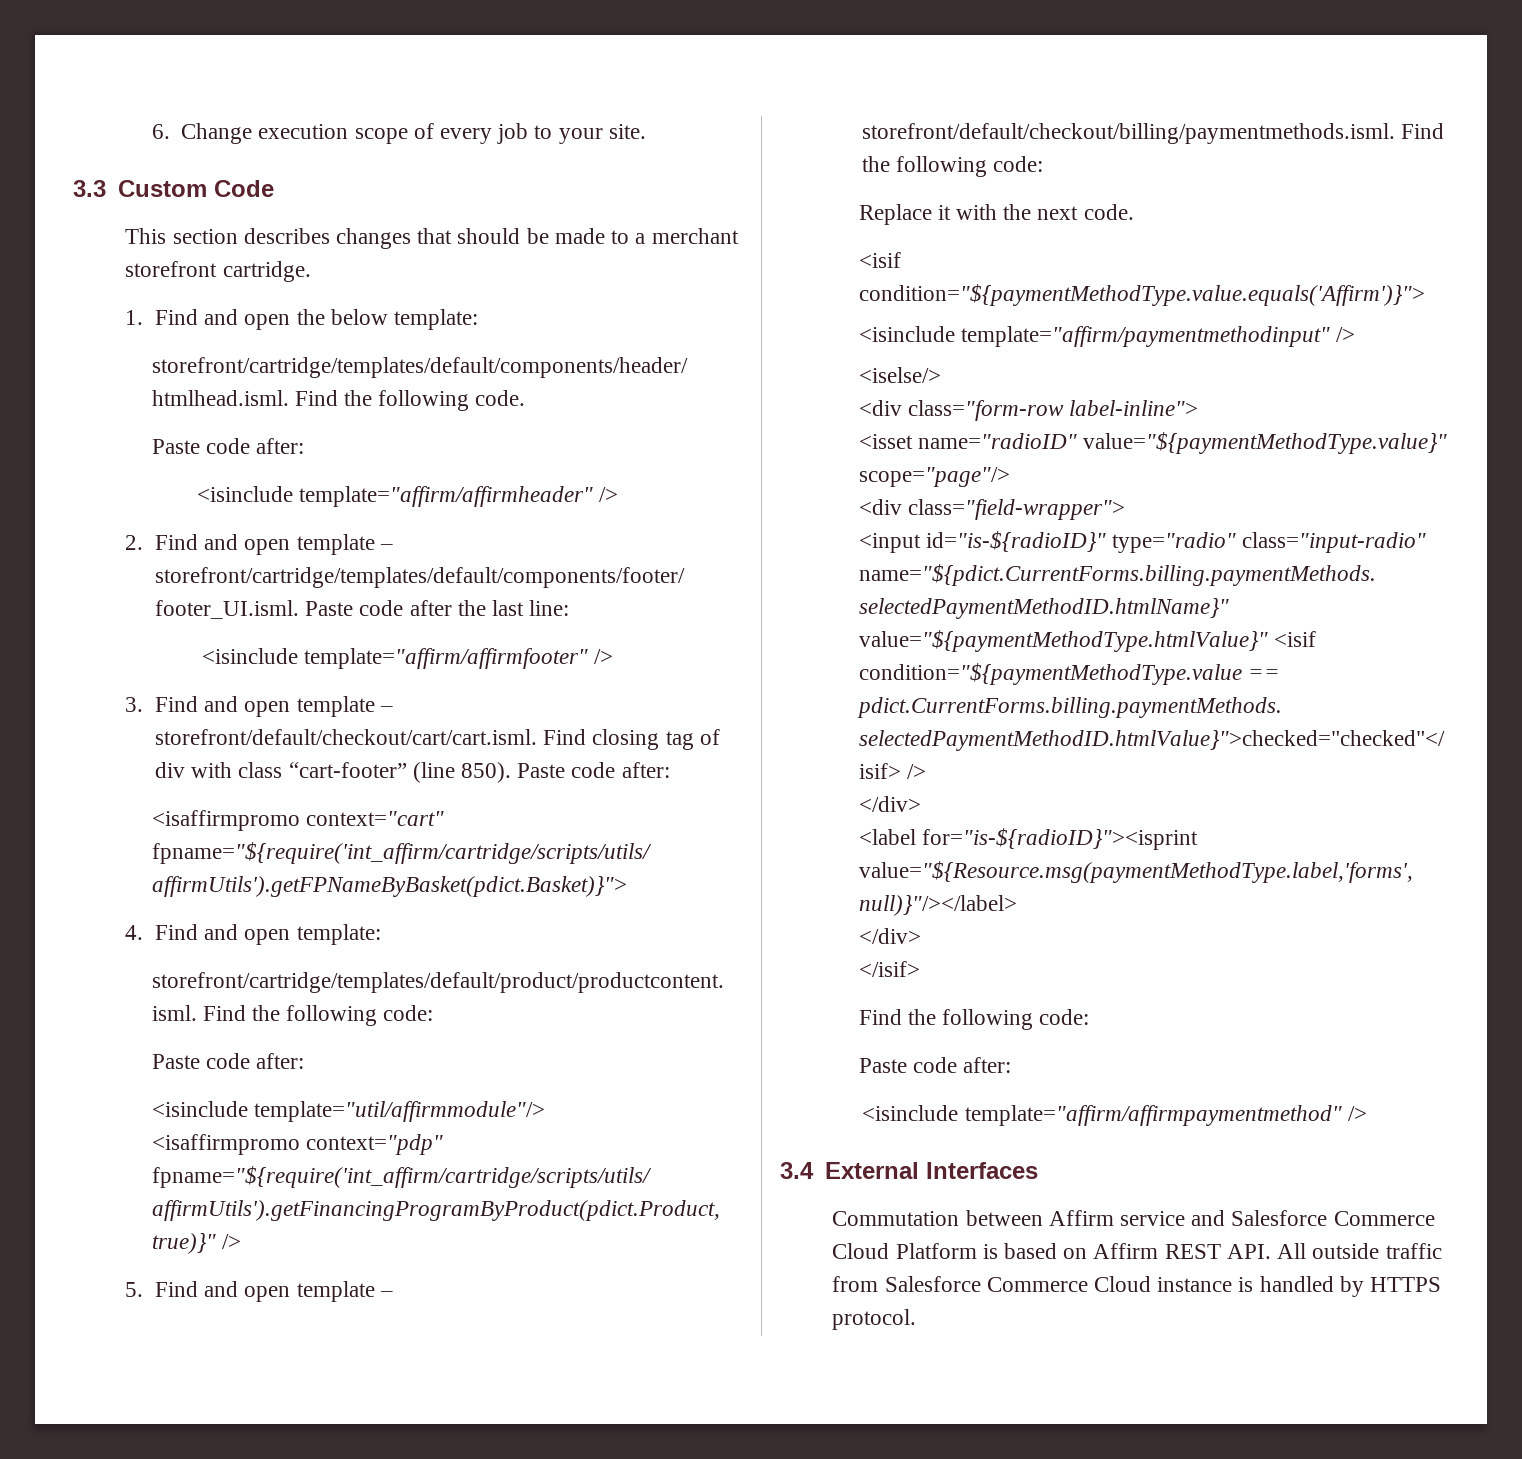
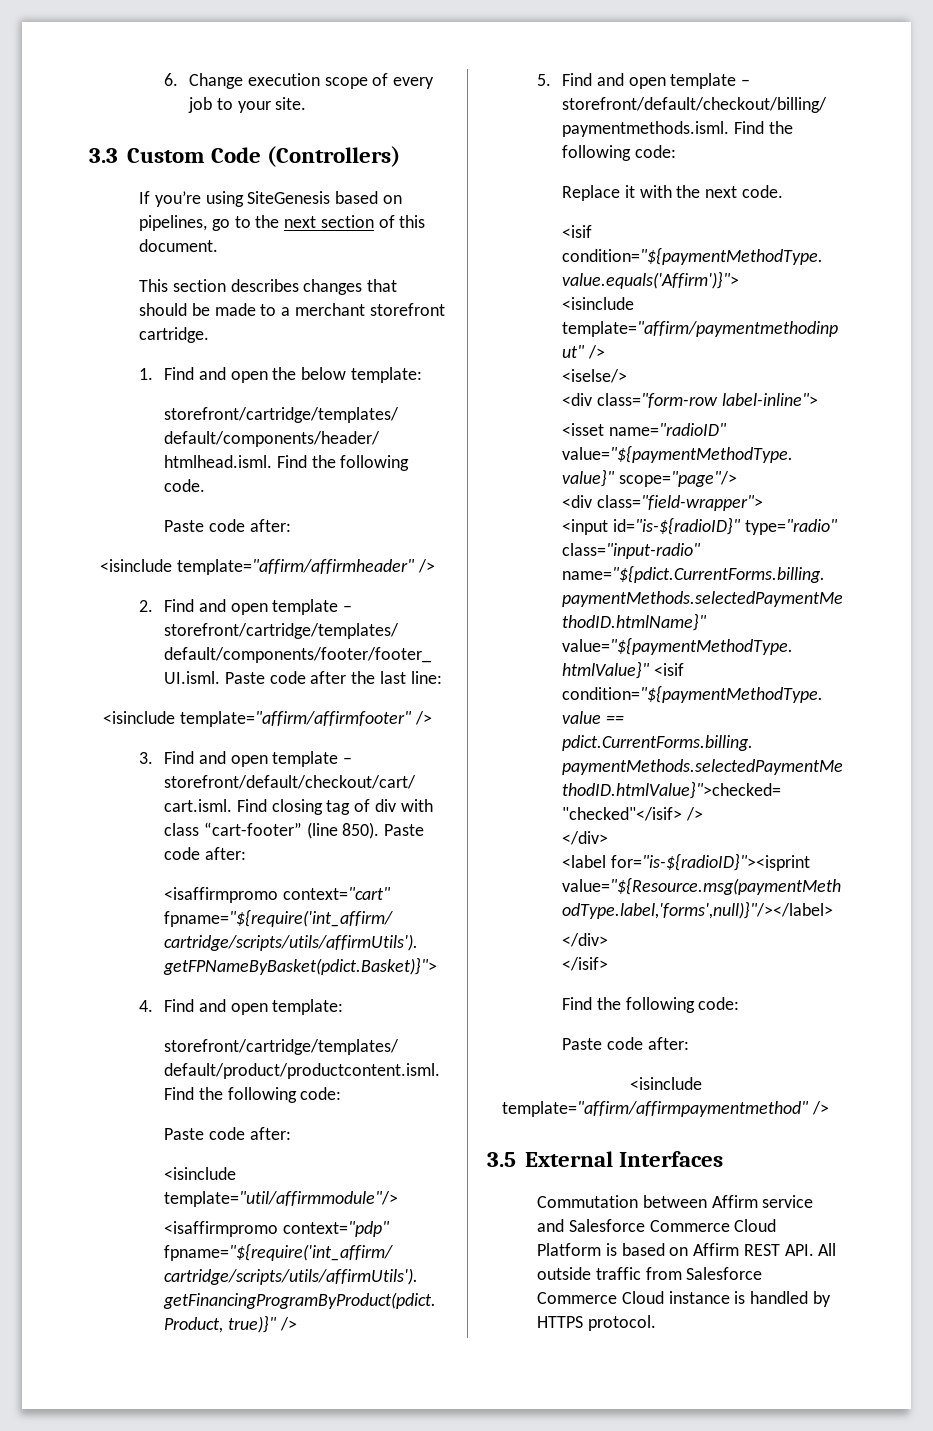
(274, 188) none -> [266,146,400,167] [139,191,402,207] [139,215,426,231] [139,239,219,252] (Controllers) // If you’re using SiteGenesis based on pipelines, go to the next section of this document.
[780,1162,814,1179] 3.4 -> [487,1152,516,1167] 3.5

